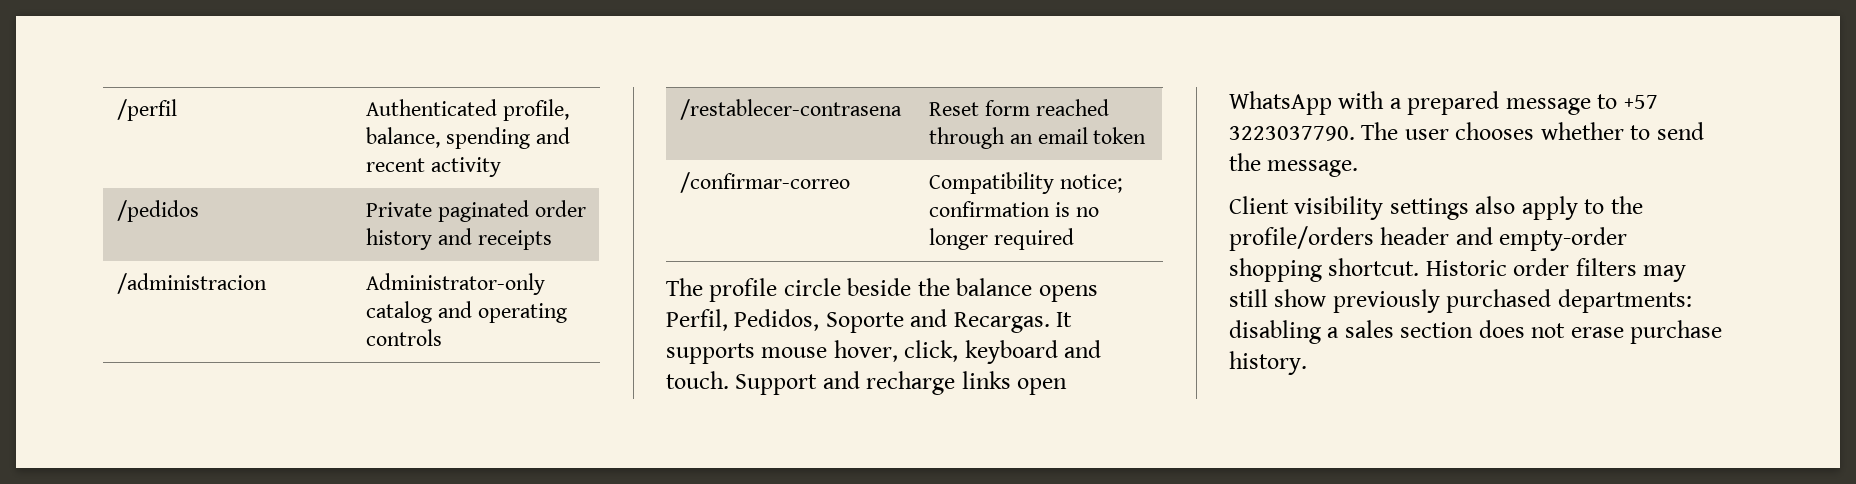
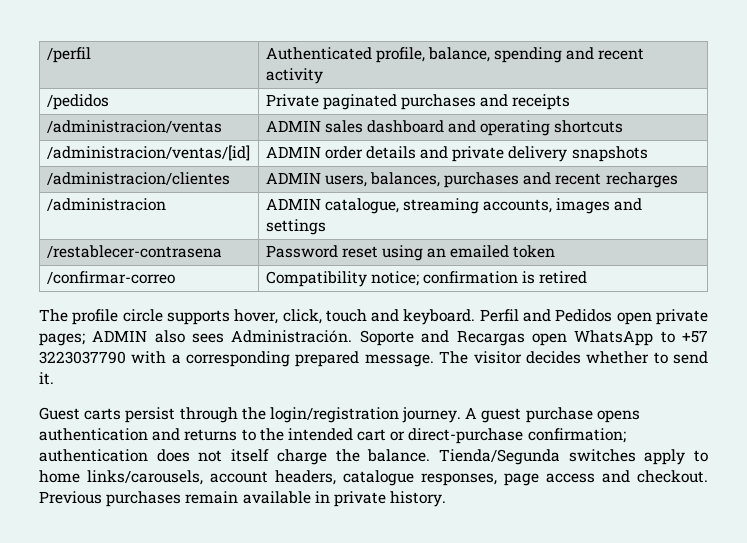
[534,200,586,217] [365,228,432,250] order history -> [400,94,476,110] purchases
[116,273,267,294] [365,273,545,295] [365,301,567,323] [365,329,442,346] [679,99,902,120] [928,99,1109,116] [928,127,1088,149] /administracion | Administrator-only catalog and operating controls // /restablecer-contrasena | Reset form reached through an email -> [46,120,222,133] [265,120,624,136] [46,145,250,161] [265,146,648,162] [46,172,230,185] [265,172,678,188] [46,198,166,211] [265,198,643,214] [265,219,326,235] [46,245,222,258] [265,245,510,261] /administracion/ventas | ADMIN sales dashboard and operating shortcuts // /administracion/ventas/[id] | ADMIN order details and private delivery snapshots // /administracion/clientes | ADMIN users, balances, purchases and recent recharges // /administracion | ADMIN catalogue, streaming accounts, images and settings // /restablecer-contrasena | Password reset using an emailed
[1075,207,1099,217] [928,228,1074,250] no longer required -> [539,271,588,284] retired
[847,278,1098,302] [666,309,1073,333] [666,340,1102,364] [666,371,1068,395] [1229,91,1658,115] [1229,122,1704,141] [1229,153,1359,177] [1229,196,1643,220] [1229,226,1628,251] [1229,258,1687,282] [1229,289,1692,313] [1229,320,1723,344] beside the balance opens Perfil, Pedidos, Soporte and Recargas. It supports mouse hover, click, keyboard and touch. Support and recharge links open WhatsApp with a prepared message to +57 3223037790. The user chooses whether to send the message. // Client visibility settings also apply to the profile/orders header and empty-order shopping shortcut. Historic order filters may still show previously purchased departments: disabling a sales section does not erase purchase -> [166,309,708,325] [39,330,708,346] [39,351,709,367] [39,372,54,385] [39,407,640,423] [39,428,626,444] [39,449,708,465] [39,470,708,486] [39,491,386,507] supports hover, click, touch and keyboard. Perfil and Pedidos open private pages; ADMIN also sees Administración. Soporte and Recargas open WhatsApp to +57 3223037790 with a corresponding prepared message. The visitor decides whether to send it. // Guest carts persist through the login/registration journey. A guest purchase opens authentication and returns to the intended cart or direct-purchase confirmation; authentication does not itself charge the balance. Tienda/Segunda switches apply to home links/carousels, account headers, catalogue responses, page access and checkout. Previous purchases remain available in private

